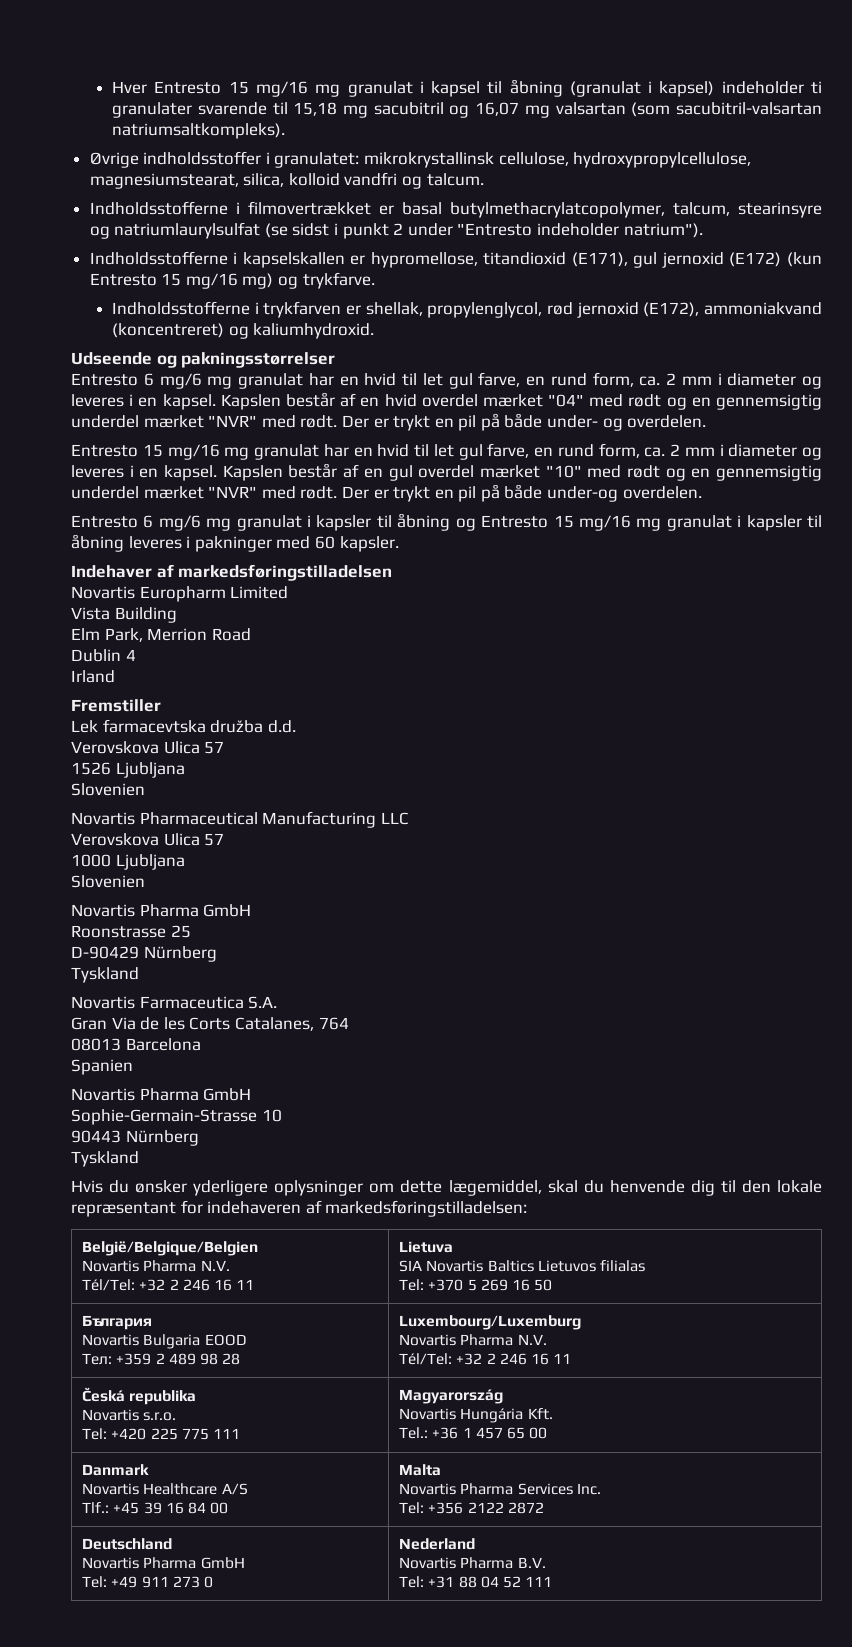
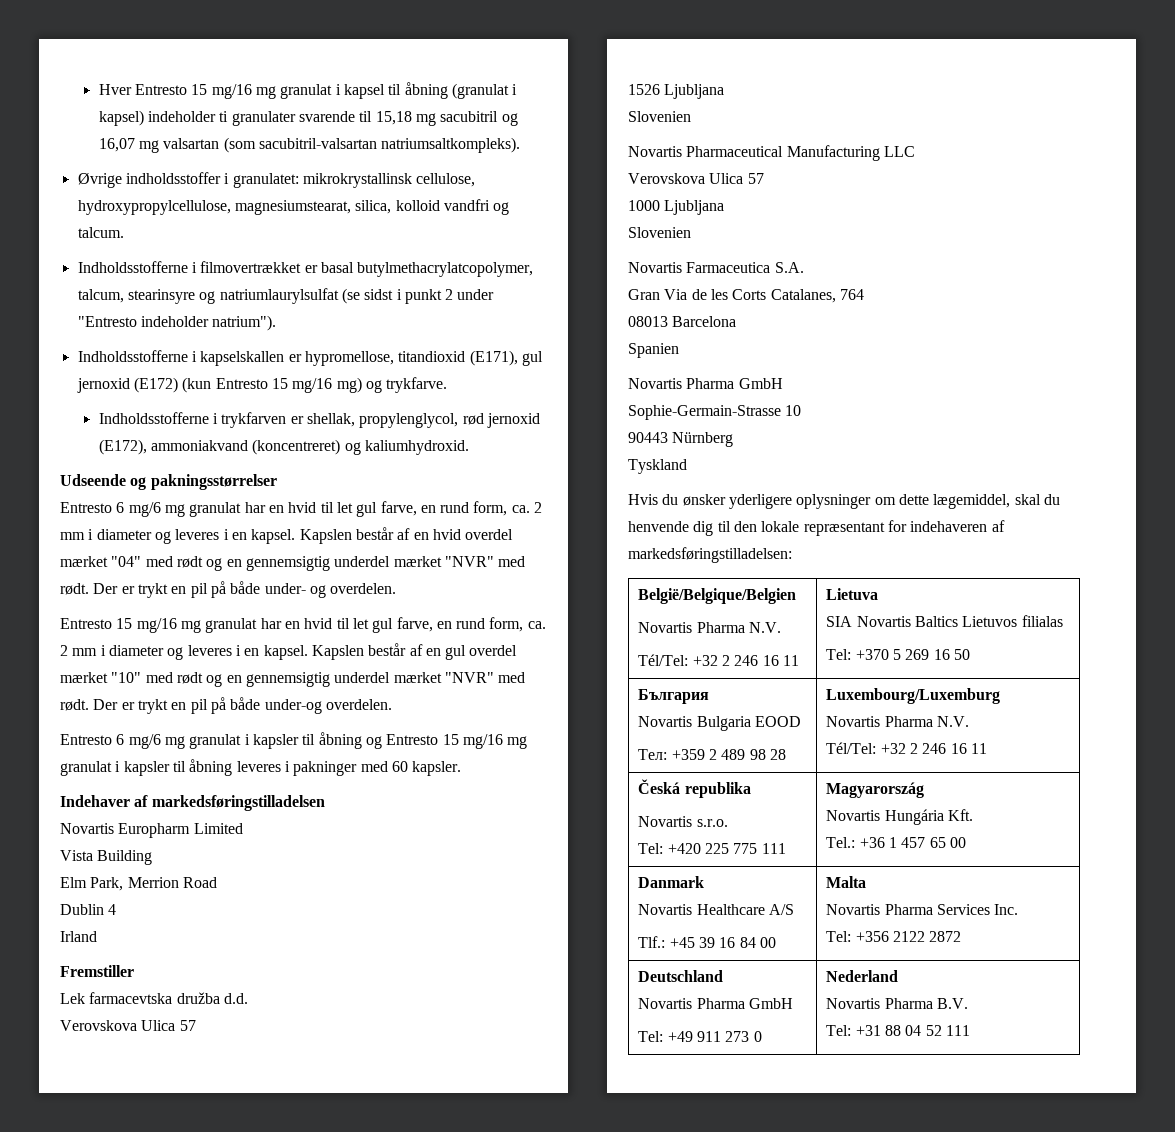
[71,904,252,917] [71,925,191,938] [71,946,217,962] [71,967,139,983] // Novartis Pharma GmbH // Roonstrasse 25 // D-90429 Nürnberg // Tyskland -> (691, 232) none

